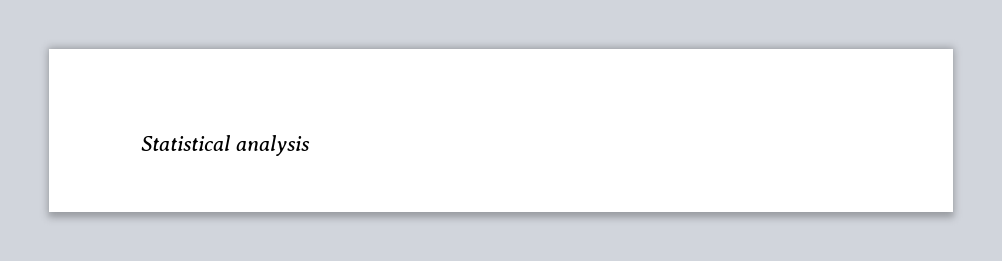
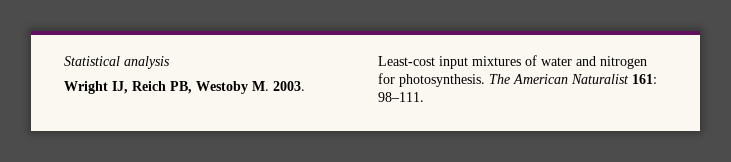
(310, 145) none -> [64,81,305,94] [378,55,647,69] [378,73,657,87] [378,92,424,102] // Wright IJ, Reich PB, Westoby M. 2003. Least-cost input mixtures of water and nitrogen for photosynthesis. The American Naturalist 161: 98–111.

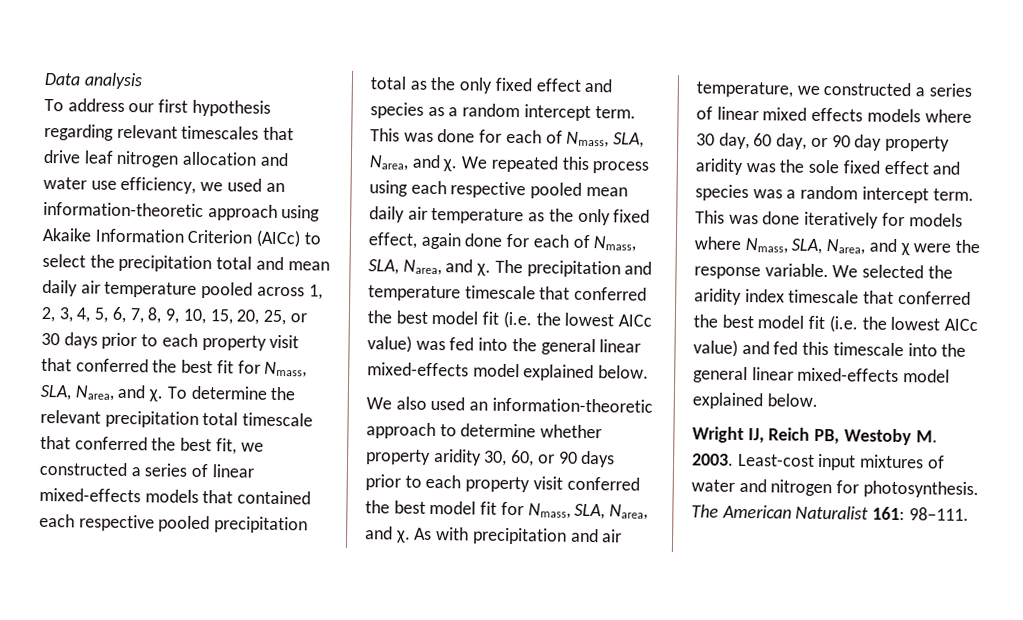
[64,56,120,66] Statistical -> [44,72,81,86] Data
(170, 62) none -> [44,98,271,117] [44,123,295,141] [43,149,289,168] [43,176,285,194] [43,201,321,222] [42,227,321,248] [42,253,330,273] [42,279,323,300] [41,306,307,326] [41,332,300,351] [41,357,308,378] [40,384,296,402] [40,409,314,428] [40,435,264,455] [39,461,254,478] [39,487,312,505] [39,513,309,534] [370,76,613,94] [370,102,636,122] [370,128,645,148] [369,154,650,174] [369,180,628,199] [369,206,651,226] [368,232,637,252] [368,259,653,278] [368,285,648,302] [367,310,653,329] [367,335,642,356] [367,362,650,382] [366,396,653,413] [366,422,603,440] [365,449,616,468] [365,474,640,493] [365,500,649,520] [365,526,623,545] [696,81,972,98] [696,106,972,123] [696,132,951,152] [695,158,961,175] [695,184,974,204] [695,210,963,229] [694,236,981,256] [694,263,953,280] [694,288,971,305] [693,314,979,333] [693,339,967,357] [693,366,951,384] [692,392,818,410] // To address our first hypothesis regarding relevant timescales that drive leaf nitrogen allocation and water use efficiency, we used an information-theoretic approach using Akaike Information Criterion (AICc) to select the precipitation total and mean daily air temperature pooled across 1, 2, 3, 4, 5, 6, 7, 8, 9, 10, 15, 20, 25, or 30 days prior to each property visit that conferred the best fit for Nmass, SLA, Narea, and χ. To determine the relevant precipitation total timescale that conferred the best fit, we constructed a series of linear mixed-effects models that contained each respective pooled precipitation total as the only fixed effect and species as a random intercept term. This was done for each of Nmass, SLA, Narea, and χ. We repeated this process using each respective pooled mean daily air temperature as the only fixed effect, again done for each of Nmass, SLA, Narea, and χ. The precipitation and temperature timescale that conferred the best model fit (i.e. the lowest AICc value) was fed into the general linear mixed-effects model explained below. // We also used an information-theoretic approach to determine whether property aridity 30, 60, or 90 days prior to each property visit conferred the best model fit for Nmass, SLA, Narea, and χ. As with precipitation and air temperature, we constructed a series of linear mixed effects models where 30 day, 60 day, or 90 day property aridity was the sole fixed effect and species was a random intercept term. This was done iteratively for models where Nmass, SLA, Narea, and χ were the response variable. We selected the aridity index timescale that conferred the best model fit (i.e. the lowest AICc value) and fed this timescale into the general linear mixed-effects model explained below.

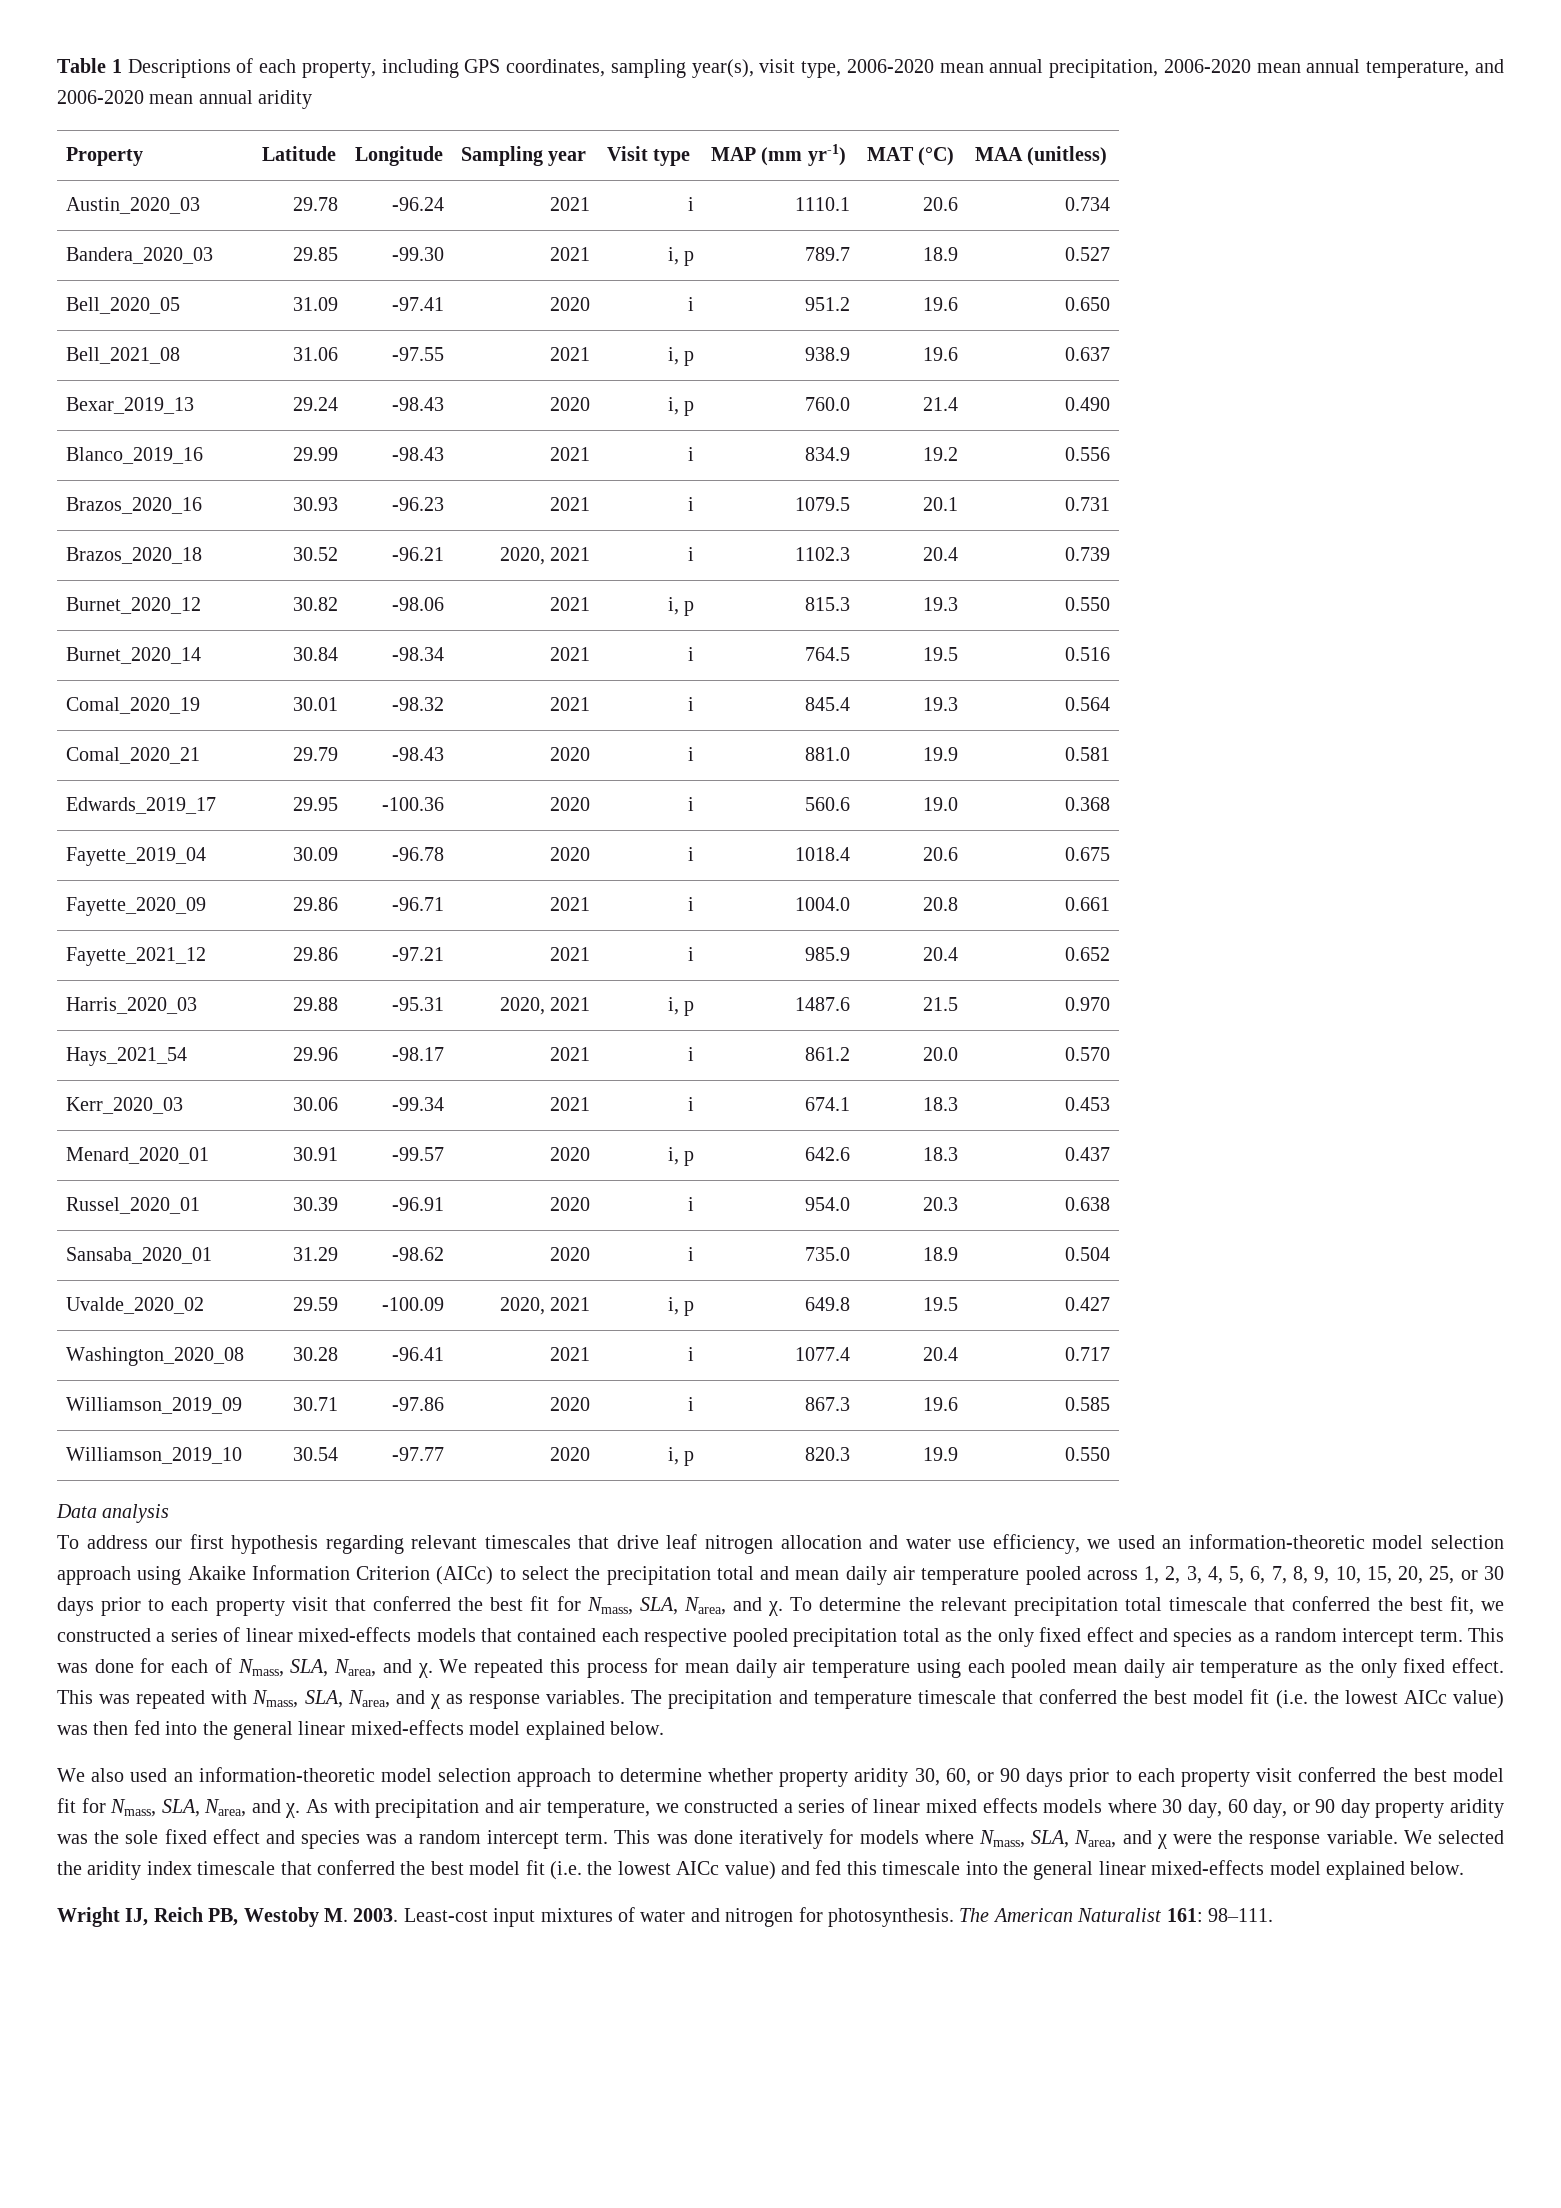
(44, 79) none -> [57,58,1504,78] [57,90,313,109] [65,147,143,166] [261,146,336,161] [354,146,443,166] [460,146,587,166] [606,146,691,166] [710,144,846,166] [866,147,955,166] [974,146,1108,166] [65,197,200,214] [293,197,339,211] [392,197,445,211] [550,197,591,211] [688,197,695,211] [795,197,851,211] [923,197,959,211] [1065,197,1111,211] [65,247,213,264] [293,247,339,261] [392,247,445,261] [550,247,591,261] [667,247,695,266] [805,247,851,261] [923,247,959,261] [1065,247,1111,261] [65,297,180,314] [293,297,339,311] [392,297,445,311] [550,297,591,311] [688,297,695,311] [805,297,851,311] [923,297,959,311] [1065,297,1111,311] [65,347,180,364] [293,347,339,361] [392,347,445,361] [550,347,591,361] [667,347,695,366] [805,347,851,361] [923,347,959,361] [1065,347,1111,361] [65,397,194,414] [293,397,339,411] [392,397,445,411] [550,397,591,411] [667,397,695,416] [805,397,851,411] [923,397,959,411] [1065,397,1111,411] [65,447,203,464] [293,447,339,461] [392,447,445,461] [550,447,591,461] [688,447,695,461] [805,447,851,461] [923,447,959,461] [1065,447,1111,461] [65,497,202,514] [293,497,339,511] [392,497,445,511] [550,497,591,511] [688,497,695,511] [795,497,851,511] [923,497,959,511] [1065,497,1111,511] [65,547,202,564] [293,547,339,561] [392,547,445,561] [499,547,591,565] [688,547,695,561] [795,547,851,561] [923,547,959,561] [1065,547,1111,561] [65,597,201,614] [293,597,339,611] [392,597,445,611] [550,597,591,611] [667,597,695,616] [805,597,851,611] [923,597,959,611] [1065,597,1111,611] [65,647,201,664] [293,647,339,661] [392,647,445,661] [550,647,591,661] [688,647,695,661] [805,647,851,661] [923,647,959,661] [1065,647,1111,661] [65,697,200,714] [293,697,339,711] [392,697,445,711] [550,697,591,711] [688,697,695,711] [805,697,851,711] [923,697,959,711] [1065,697,1111,711] [65,747,200,764] [293,747,339,761] [392,747,445,761] [550,747,591,761] [688,747,695,761] [805,747,851,761] [923,747,959,761] [1065,747,1111,761] [65,797,216,814] [293,797,339,811] [382,797,445,811] [550,797,591,811] [688,797,695,811] [805,797,851,811] [923,797,959,811] [1065,797,1111,811] [65,847,206,866] [293,847,339,861] [392,847,445,861] [550,847,591,861] [688,847,695,861] [795,847,851,861] [923,847,959,861] [1065,847,1111,861] [65,897,206,916] [293,897,339,911] [392,897,445,911] [550,897,591,911] [688,897,695,911] [795,897,851,911] [923,897,959,911] [1065,897,1111,911] [65,947,206,966] [293,947,339,961] [392,947,445,961] [550,947,591,961] [688,947,695,961] [805,947,851,961] [923,947,959,961] [1065,947,1111,961] [65,997,197,1014] [293,997,339,1011] [392,997,445,1011] [499,997,591,1015] [667,997,695,1016] [795,997,851,1011] [923,997,959,1011] [1065,997,1111,1011] [65,1047,187,1066] [293,1047,339,1061] [392,1047,445,1061] [550,1047,591,1061] [688,1047,695,1061] [805,1047,851,1061] [923,1047,959,1061] [1065,1047,1111,1061] [65,1097,183,1114] [293,1097,339,1111] [392,1097,445,1111] [550,1097,591,1111] [688,1097,695,1111] [805,1097,851,1111] [923,1097,959,1111] [1065,1097,1111,1111] [65,1147,209,1164] [293,1147,339,1161] [392,1147,445,1161] [550,1147,591,1161] [667,1147,695,1166] [805,1147,851,1161] [923,1147,959,1161] [1065,1147,1111,1161] [65,1197,200,1214] [293,1197,339,1211] [392,1197,445,1211] [550,1197,591,1211] [688,1197,695,1211] [805,1197,851,1211] [923,1197,959,1211] [1065,1197,1111,1211] [65,1247,212,1264] [293,1247,339,1261] [392,1247,445,1261] [550,1247,591,1261] [688,1247,695,1261] [805,1247,851,1261] [923,1247,959,1261] [1065,1247,1111,1261] [65,1297,204,1314] [293,1297,339,1311] [382,1297,445,1311] [499,1297,591,1315] [667,1297,695,1316] [805,1297,851,1311] [923,1297,959,1311] [1065,1297,1111,1311] [65,1347,244,1366] [293,1347,339,1361] [392,1347,445,1361] [550,1347,591,1361] [688,1347,695,1361] [795,1347,851,1361] [923,1347,959,1361] [1065,1347,1111,1361] [65,1397,242,1414] [293,1397,339,1411] [392,1397,445,1411] [550,1397,591,1411] [688,1397,695,1411] [805,1397,851,1411] [923,1397,959,1411] [1065,1397,1111,1411] [65,1447,242,1464] [293,1447,339,1461] [392,1447,445,1461] [550,1447,591,1461] [667,1447,695,1466] [805,1447,851,1461] [923,1447,959,1461] [1065,1447,1111,1461] Table 1 Descriptions of each property, including GPS coordinates, sampling year(s), visit type, 2006-2020 mean annual precipitation, 2006-2020 mean annual temperature, and 2006-2020 mean annual aridity // Property | Latitude | Longitude | Sampling year | Visit type | MAP (mm yr-1) | MAT (°C) | MAA (unitless) // Austin_2020_03 | 29.78 | -96.24 | 2021 | i | 1110.1 | 20.6 | 0.734 // Bandera_2020_03 | 29.85 | -99.30 | 2021 | i, p | 789.7 | 18.9 | 0.527 // Bell_2020_05 | 31.09 | -97.41 | 2020 | i | 951.2 | 19.6 | 0.650 // Bell_2021_08 | 31.06 | -97.55 | 2021 | i, p | 938.9 | 19.6 | 0.637 // Bexar_2019_13 | 29.24 | -98.43 | 2020 | i, p | 760.0 | 21.4 | 0.490 // Blanco_2019_16 | 29.99 | -98.43 | 2021 | i | 834.9 | 19.2 | 0.556 // Brazos_2020_16 | 30.93 | -96.23 | 2021 | i | 1079.5 | 20.1 | 0.731 // Brazos_2020_18 | 30.52 | -96.21 | 2020, 2021 | i | 1102.3 | 20.4 | 0.739 // Burnet_2020_12 | 30.82 | -98.06 | 2021 | i, p | 815.3 | 19.3 | 0.550 // Burnet_2020_14 | 30.84 | -98.34 | 2021 | i | 764.5 | 19.5 | 0.516 // Comal_2020_19 | 30.01 | -98.32 | 2021 | i | 845.4 | 19.3 | 0.564 // Comal_2020_21 | 29.79 | -98.43 | 2020 | i | 881.0 | 19.9 | 0.581 // Edwards_2019_17 | 29.95 | -100.36 | 2020 | i | 560.6 | 19.0 | 0.368 // Fayette_2019_04 | 30.09 | -96.78 | 2020 | i | 1018.4 | 20.6 | 0.675 // Fayette_2020_09 | 29.86 | -96.71 | 2021 | i | 1004.0 | 20.8 | 0.661 // Fayette_2021_12 | 29.86 | -97.21 | 2021 | i | 985.9 | 20.4 | 0.652 // Harris_2020_03 | 29.88 | -95.31 | 2020, 2021 | i, p | 1487.6 | 21.5 | 0.970 // Hays_2021_54 | 29.96 | -98.17 | 2021 | i | 861.2 | 20.0 | 0.570 // Kerr_2020_03 | 30.06 | -99.34 | 2021 | i | 674.1 | 18.3 | 0.453 // Menard_2020_01 | 30.91 | -99.57 | 2020 | i, p | 642.6 | 18.3 | 0.437 // Russel_2020_01 | 30.39 | -96.91 | 2020 | i | 954.0 | 20.3 | 0.638 // Sansaba_2020_01 | 31.29 | -98.62 | 2020 | i | 735.0 | 18.9 | 0.504 // Uvalde_2020_02 | 29.59 | -100.09 | 2020, 2021 | i, p | 649.8 | 19.5 | 0.427 // Washington_2020_08 | 30.28 | -96.41 | 2021 | i | 1077.4 | 20.4 | 0.717 // Williamson_2019_09 | 30.71 | -97.86 | 2020 | i | 867.3 | 19.6 | 0.585 // Williamson_2019_10 | 30.54 | -97.77 | 2020 | i, p | 820.3 | 19.9 | 0.550 //
(204, 209) none -> [1372,1535,1504,1549] model selection
(650, 167) none -> [654,1658,911,1678] for mean daily air temperature
[450,181,527,199] respective -> (1005, 1666) none
[368,232,637,252] [368,259,492,276] effect, again done for each of Nmass, SLA, Narea, and χ. -> [1452,1658,1505,1673] [57,1690,626,1709] effect. This was repeated with Nmass, SLA, Narea, and χ as response variables.
(446, 345) none -> [93,1721,129,1735] then
(653, 405) none -> [380,1768,512,1782] model selection

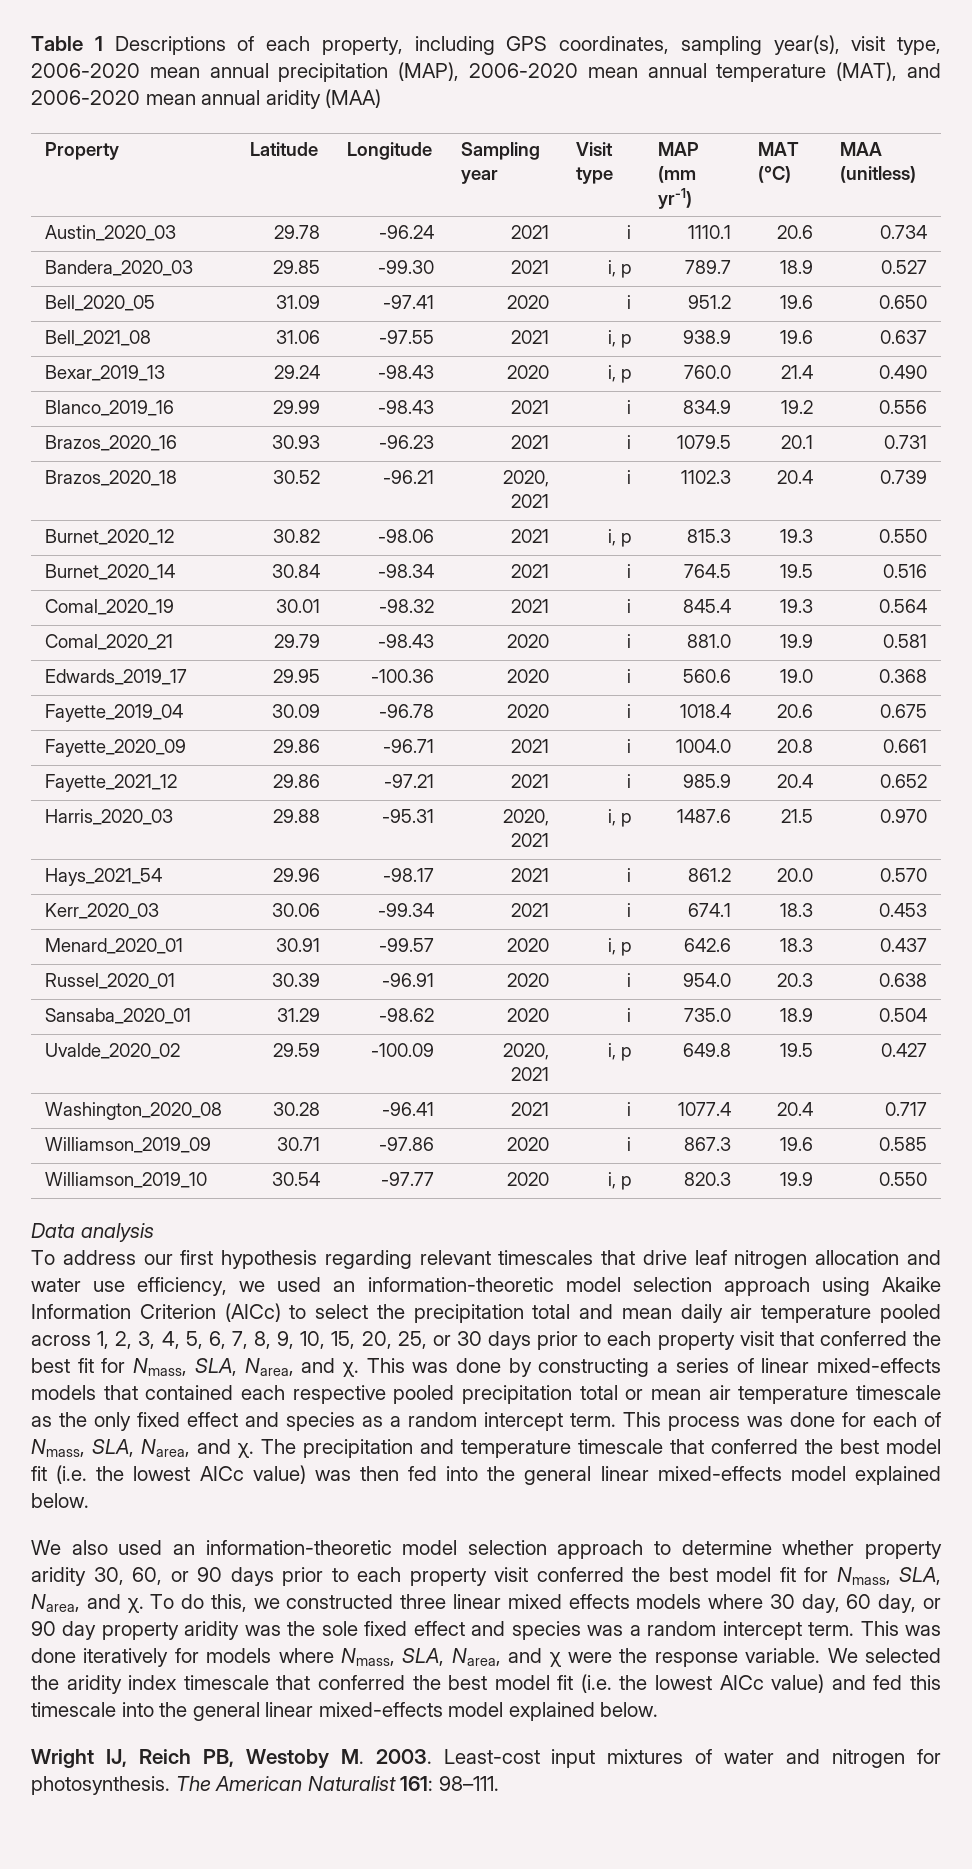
[1049,59,1470,78] precipitation, 2006-2020 mean annual temperature, -> [278,62,898,82] precipitation (MAP), 2006-2020 mean annual temperature (MAT),
(313, 99) none -> [325,89,382,108] (MAA)
[790,1596,1505,1616] [57,1628,151,1642] To determine the relevant precipitation total timescale that conferred the best fit, we constructed -> [366,1358,650,1377] This was done by constructing
(940, 1635) none -> [625,1385,941,1404] or mean air temperature timescale
(1504, 1635) none -> [668,1416,740,1431] process
[439,1658,1505,1678] [57,1690,626,1709] We repeated this process for mean daily air temperature using each pooled mean daily air temperature as the only fixed effect. This was repeated with Nmass, SLA, Narea, and χ as response variables. -> (254, 1450) none
[306,1798,868,1818] As with precipitation and air temperature, we constructed a series of -> [150,1594,447,1612] To do this, we constructed three

